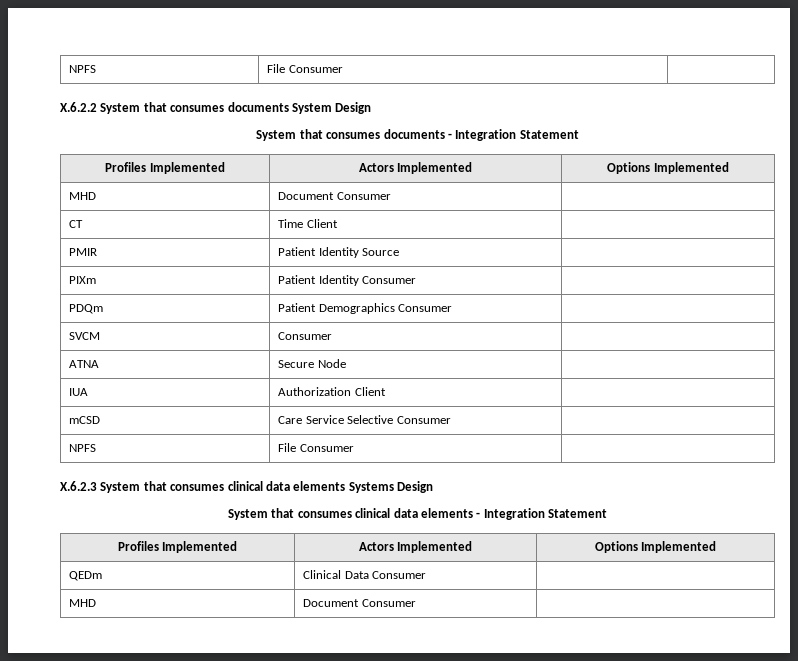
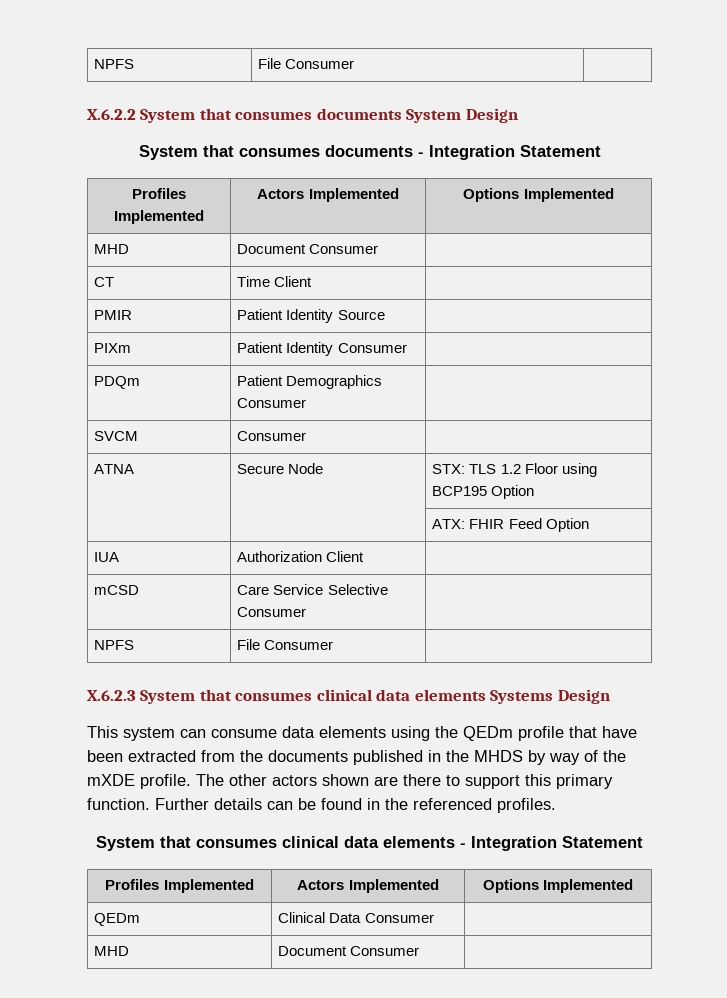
(346, 363) none -> [432,463,597,477] [432,485,535,499] [432,518,589,532] STX: TLS 1.2 Floor using BCP195 Option // | | ATX: FHIR Feed Option
(433, 487) none -> [87,726,637,741] [87,750,626,765] [87,774,613,789] [87,798,556,813] // This system can consume data elements using the QEDm profile that have been extracted from the documents published in the MHDS by way of the mXDE profile. The other actors shown are there to support this primary function. Further details can be found in the referenced profiles.

